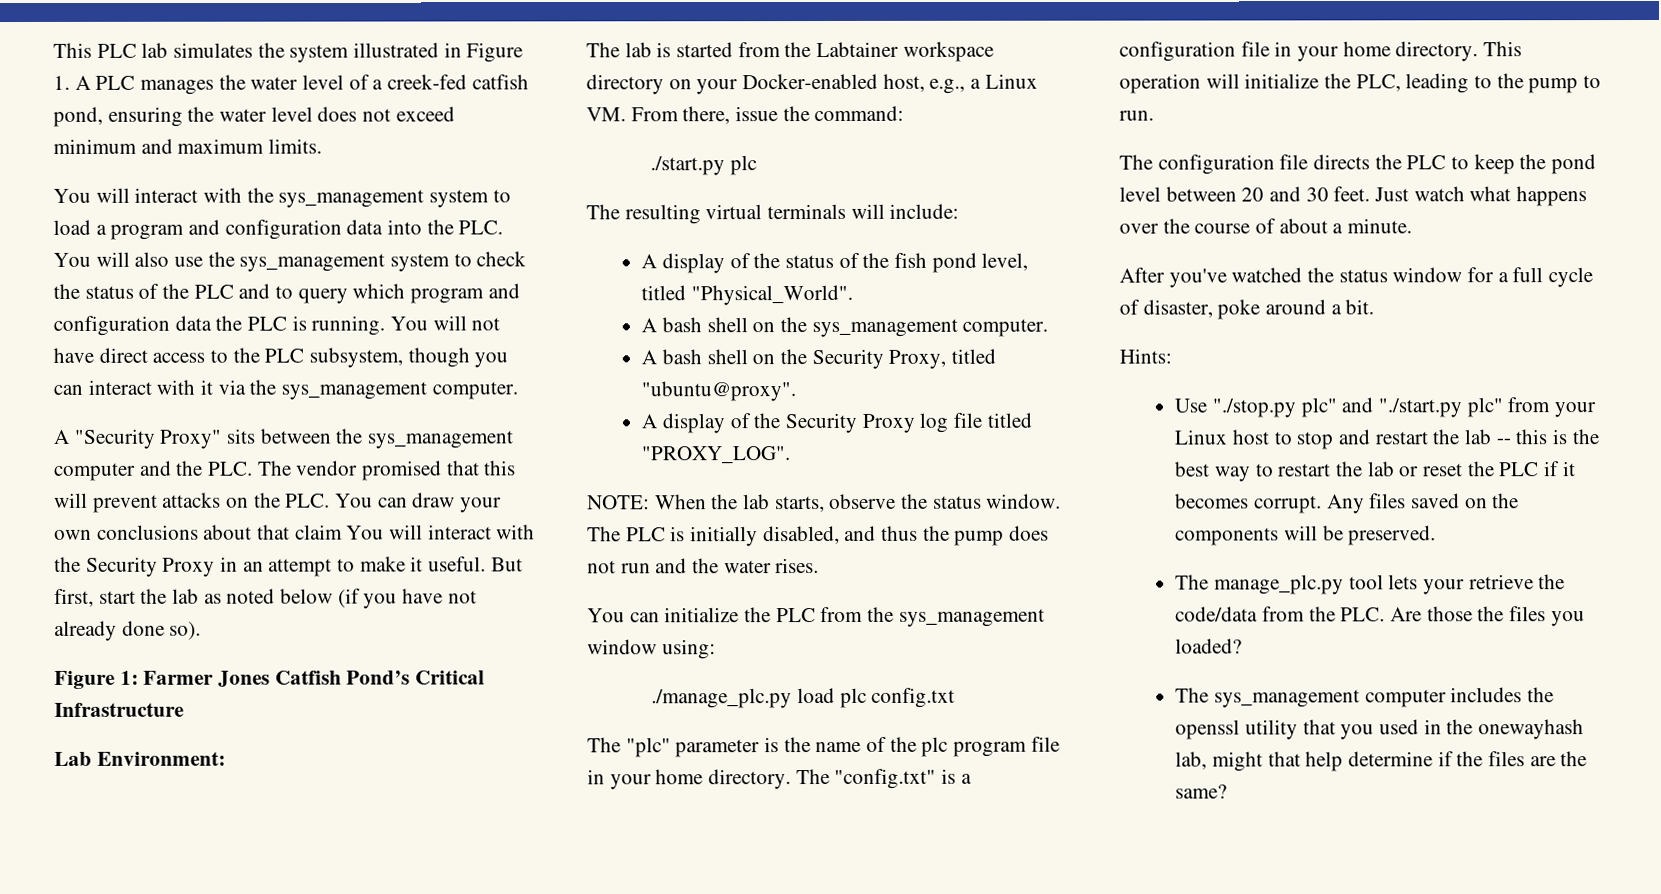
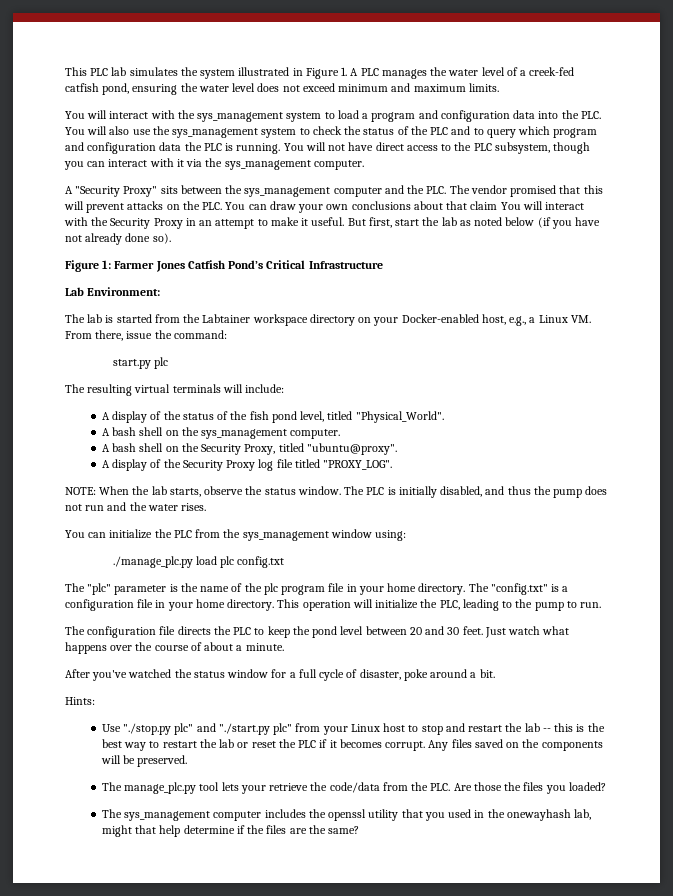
[650,156,726,176] ./start.py -> [112,359,151,369] start.py

